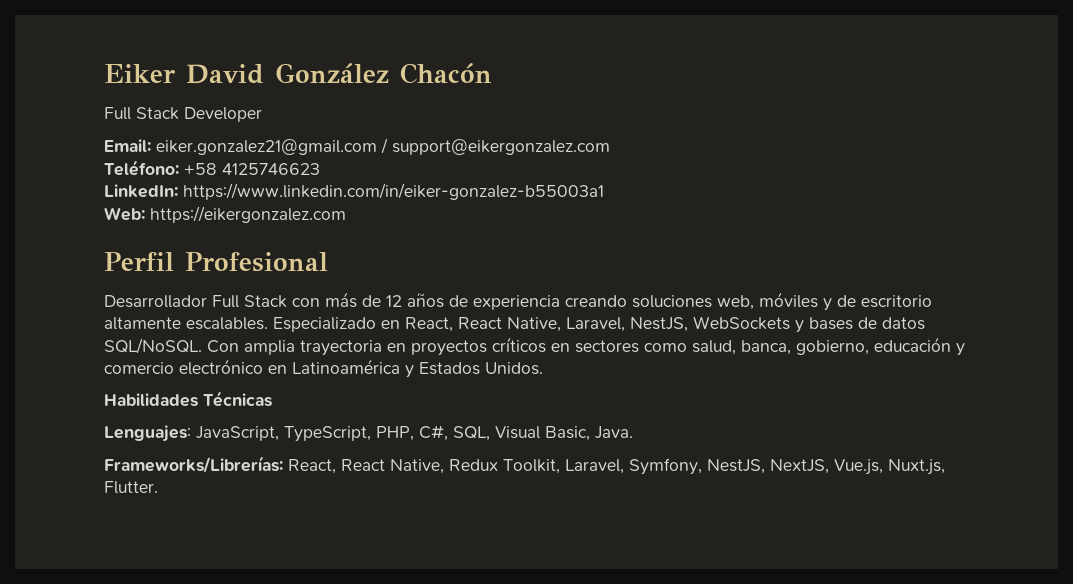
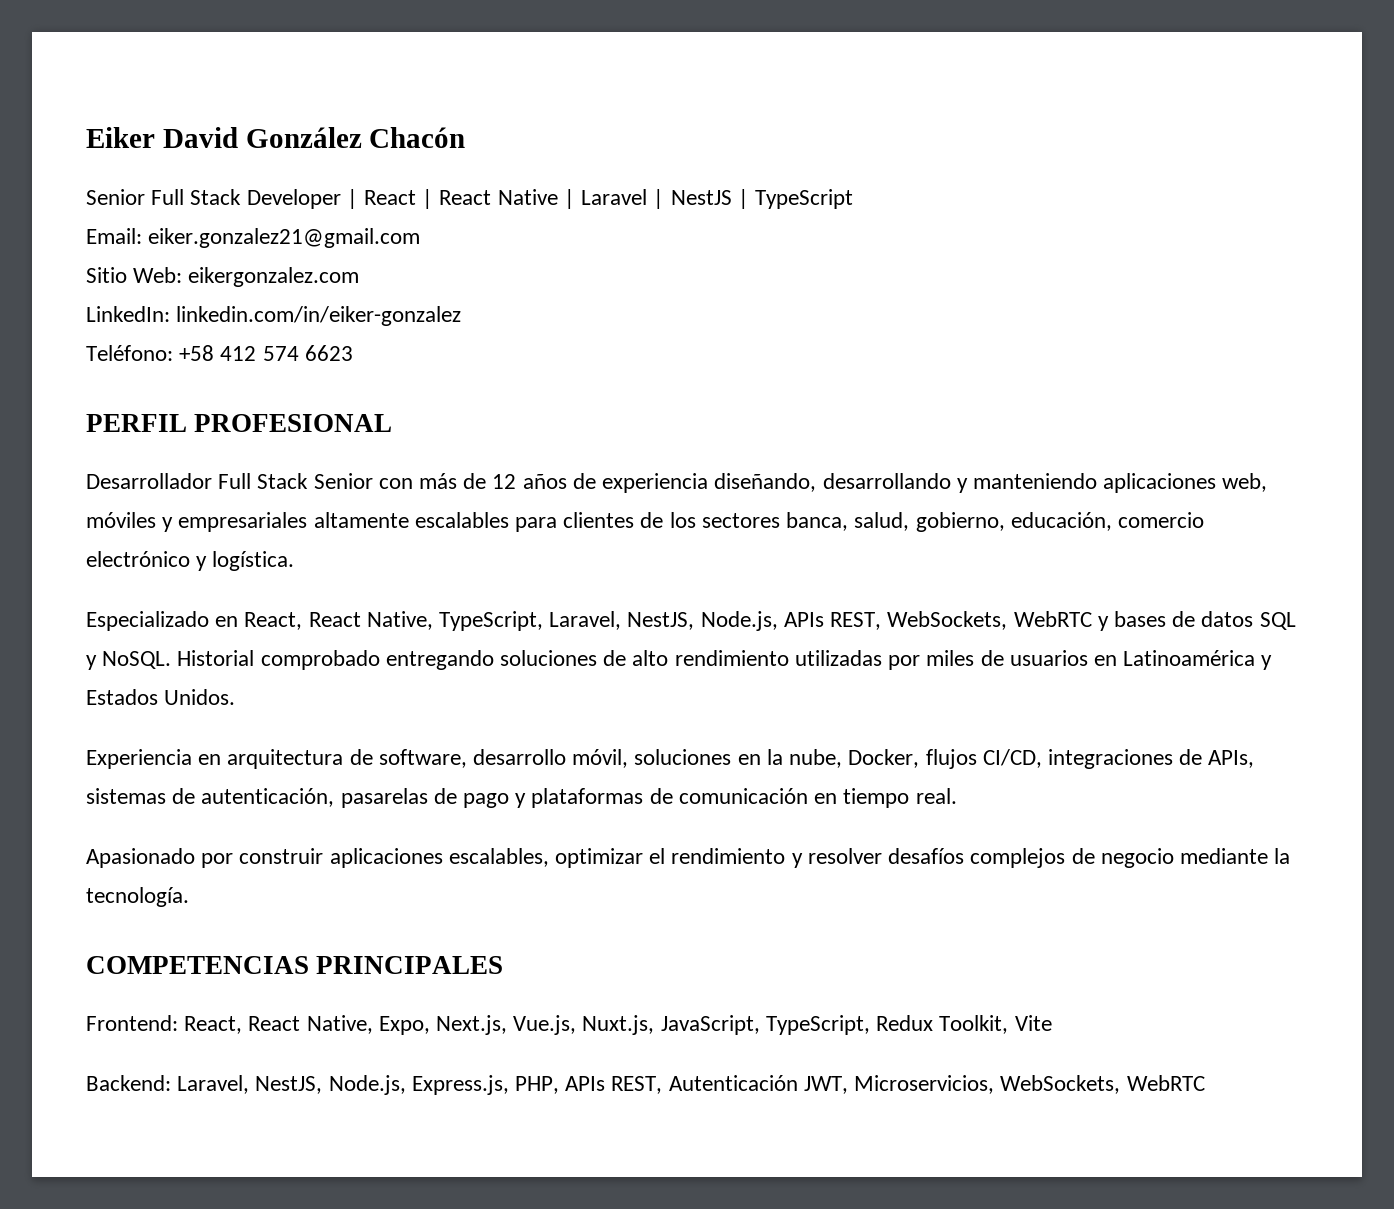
(492, 73) none -> [86,189,145,205] Senior
[104,138,610,155] [104,160,320,176] [104,183,604,200] [104,206,346,223] [104,252,328,272] // Email: eiker.gonzalez21@gmail.com / support@eikergonzalez.com // Teléfono: +58 4125746623 // LinkedIn: https://www.linkedin.com/in/eiker-gonzalez-b55003a1 // Web: https://eikergonzalez.com // Perfil Profesional -> [346,189,853,209] [86,228,421,248] [86,267,360,287] [86,306,462,326] [86,345,353,361] [86,414,393,432] | React | React Native | Laravel | NestJS | TypeScript // Email: eiker.gonzalez21@gmail.com // Sitio Web: eikergonzalez.com // LinkedIn: linkedin.com/in/eiker-gonzalez // Teléfono: +58 412 574 6623 // PERFIL PROFESIONAL
(287, 301) none -> [313,473,373,489] Senior
[565,292,932,311] [104,317,268,330] creando soluciones web, móviles y de escritorio altamente escalables. -> [714,473,1268,493] [86,512,1204,532] [86,551,295,571] diseñando, desarrollando y manteniendo aplicaciones web, móviles y empresariales altamente escalables para clientes de los sectores banca, salud, gobierno, educación, comercio electrónico y logística. //
[566,316,925,333] [104,337,965,356] [104,359,263,375] Laravel, NestJS, WebSockets y bases de datos SQL/NoSQL. Con amplia trayectoria en proyectos críticos en sectores como salud, banca, gobierno, educación y comercio electrónico -> [439,611,1296,631] [86,650,1088,670] TypeScript, Laravel, NestJS, Node.js, APIs REST, WebSockets, WebRTC y bases de datos SQL y NoSQL. Historial comprobado entregando soluciones de alto rendimiento utilizadas por miles de usuarios
[104,391,272,407] [104,425,633,442] [104,456,945,475] [104,481,158,494] Habilidades Técnicas // Lenguajes: JavaScript, TypeScript, PHP, C#, SQL, Visual Basic, Java. // Frameworks/Librerías: React, React Native, Redux Toolkit, Laravel, Symfony, NestJS, NextJS, Vue.js, Nuxt.js, Flutter. -> [86,749,1255,769] [86,788,957,808] [86,848,1291,868] [86,887,189,907] [86,956,504,974] [86,1015,1052,1035] [86,1075,1205,1095] Experiencia en arquitectura de software, desarrollo móvil, soluciones en la nube, Docker, flujos CI/CD, integraciones de APIs, sistemas de autenticación, pasarelas de pago y plataformas de comunicación en tiempo real. // Apasionado por construir aplicaciones escalables, optimizar el rendimiento y resolver desafíos complejos de negocio mediante la tecnología. // COMPETENCIAS PRINCIPALES // Frontend: React, React Native, Expo, Next.js, Vue.js, Nuxt.js, JavaScript, TypeScript, Redux Toolkit, Vite // Backend: Laravel, NestJS, Node.js, Express.js, PHP, APIs REST, Autenticación JWT, Microservicios, WebSockets, WebRTC

